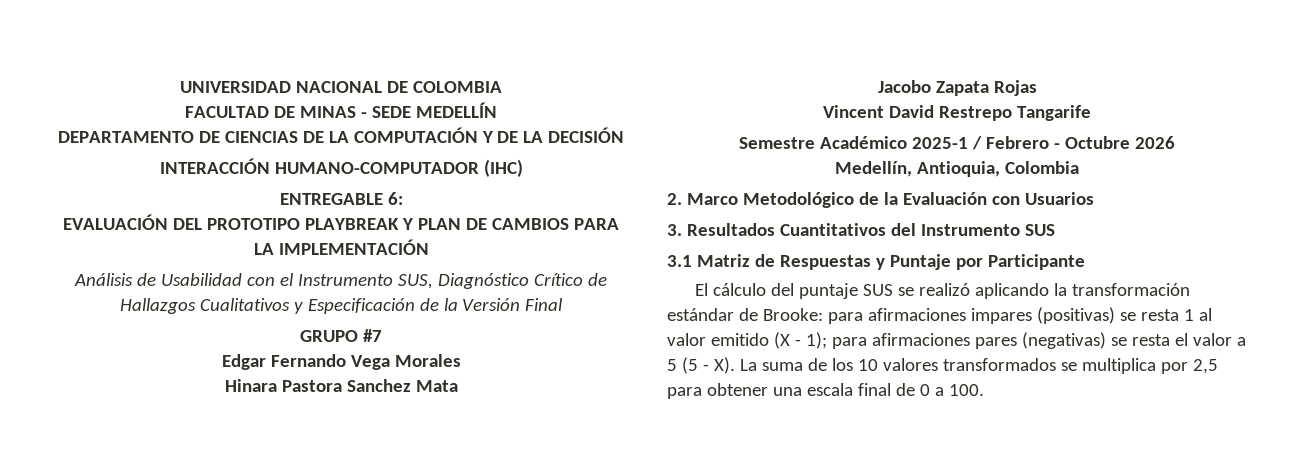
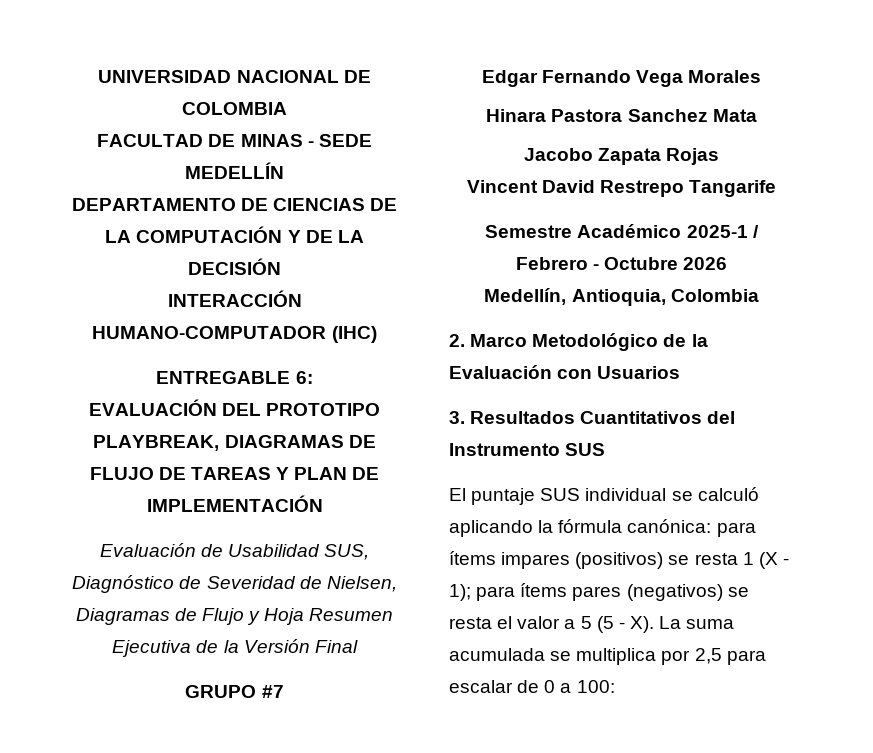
[305,218,619,230] [253,243,274,255] PLAYBREAK Y PLAN DE CAMBIOS PARA LA -> [93,435,376,451] [89,467,380,480] PLAYBREAK, DIAGRAMAS DE FLUJO DE TAREAS Y PLAN DE
[74,273,134,286] Análisis -> [99,543,196,557] Evaluación
[247,273,607,289] [119,298,415,314] con el Instrumento SUS, Diagnóstico Crítico de Hallazgos Cualitativos y Especificación -> [324,544,370,560] [72,575,397,593] [75,608,394,625] [112,640,192,657] SUS, Diagnóstico de Severidad de Nielsen, Diagramas de Flujo y Hoja Resumen Ejecutiva
[667,254,1085,270] [694,283,1190,299] [667,307,1212,324] [667,333,769,346] 3.1 Matriz de Respuestas y Puntaje por Participante // El cálculo del puntaje SUS se realizó aplicando la transformación estándar de Brooke: para afirmaciones impares (positivas) se resta 1 al valor emitido -> [449,487,759,505] [449,519,756,537] [449,551,754,569] El puntaje SUS individual se calculó aplicando la fórmula canónica: para ítems impares (positivos) se resta 1
[871,332,1106,349] afirmaciones pares (negativas) -> [520,583,723,601] ítems pares (negativos)
[807,358,1056,371] de los 10 valores transformados -> [449,648,545,661] acumulada
[706,383,891,396] obtener una escala final -> [449,680,513,693] escalar
[948,384,984,396] 100. -> [576,680,615,693] 100:

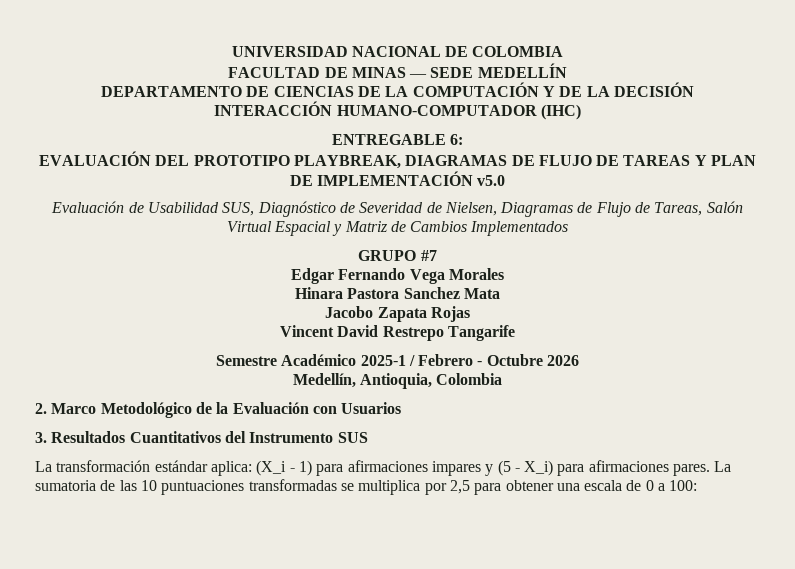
[307,141,314,147] - -> [409,74,428,78] —
(323, 503) none -> [477,175,506,186] v5.0
[247,608,394,625] [112,639,358,657] y Hoja Resumen Ejecutiva de la Versión Final -> [635,201,743,216] [226,221,569,236] de Tareas, Salón Virtual Espacial y Matriz de Cambios Implementados
[449,487,759,505] [449,519,756,537] [449,551,789,569] [449,583,749,601] [449,616,735,633] [449,648,545,661] El puntaje SUS individual se calculó aplicando la fórmula canónica: para ítems impares (positivos) se resta 1 (X - 1); para ítems pares (negativos) se resta el valor a 5 (5 - X). La suma acumulada -> [35,460,732,476] [35,479,337,495] La transformación estándar aplica: (X_i - 1) para afirmaciones impares y (5 - X_i) para afirmaciones pares. La sumatoria de las 10 puntuaciones transformadas
[449,680,513,693] escalar -> [505,480,623,491] obtener una escala

